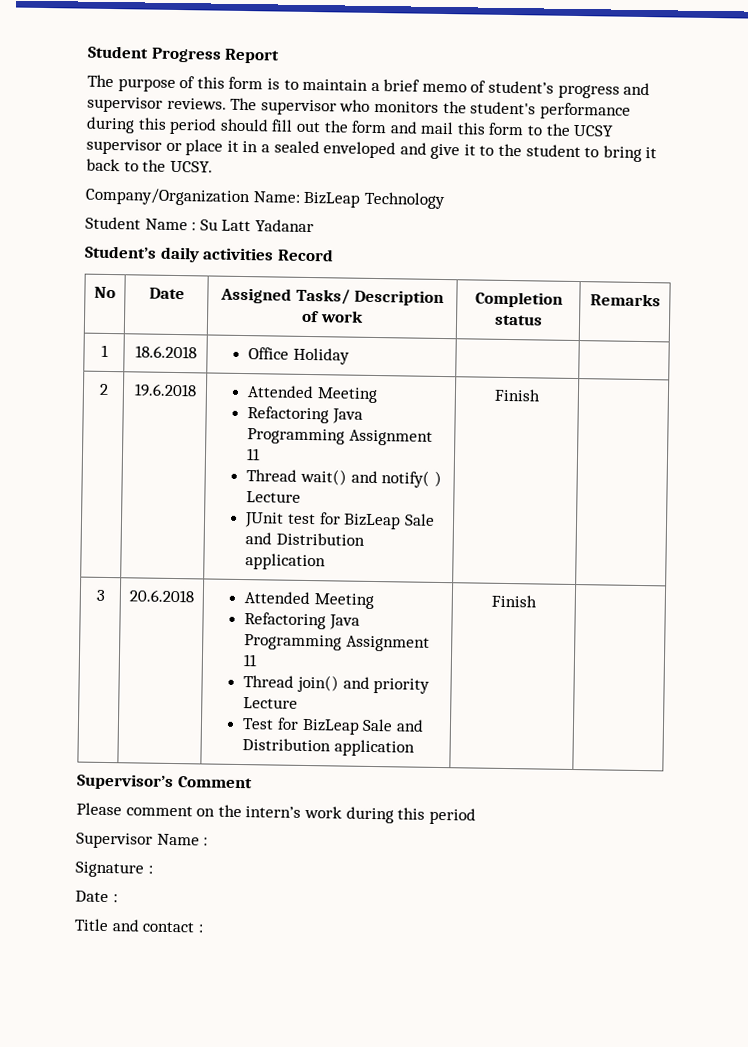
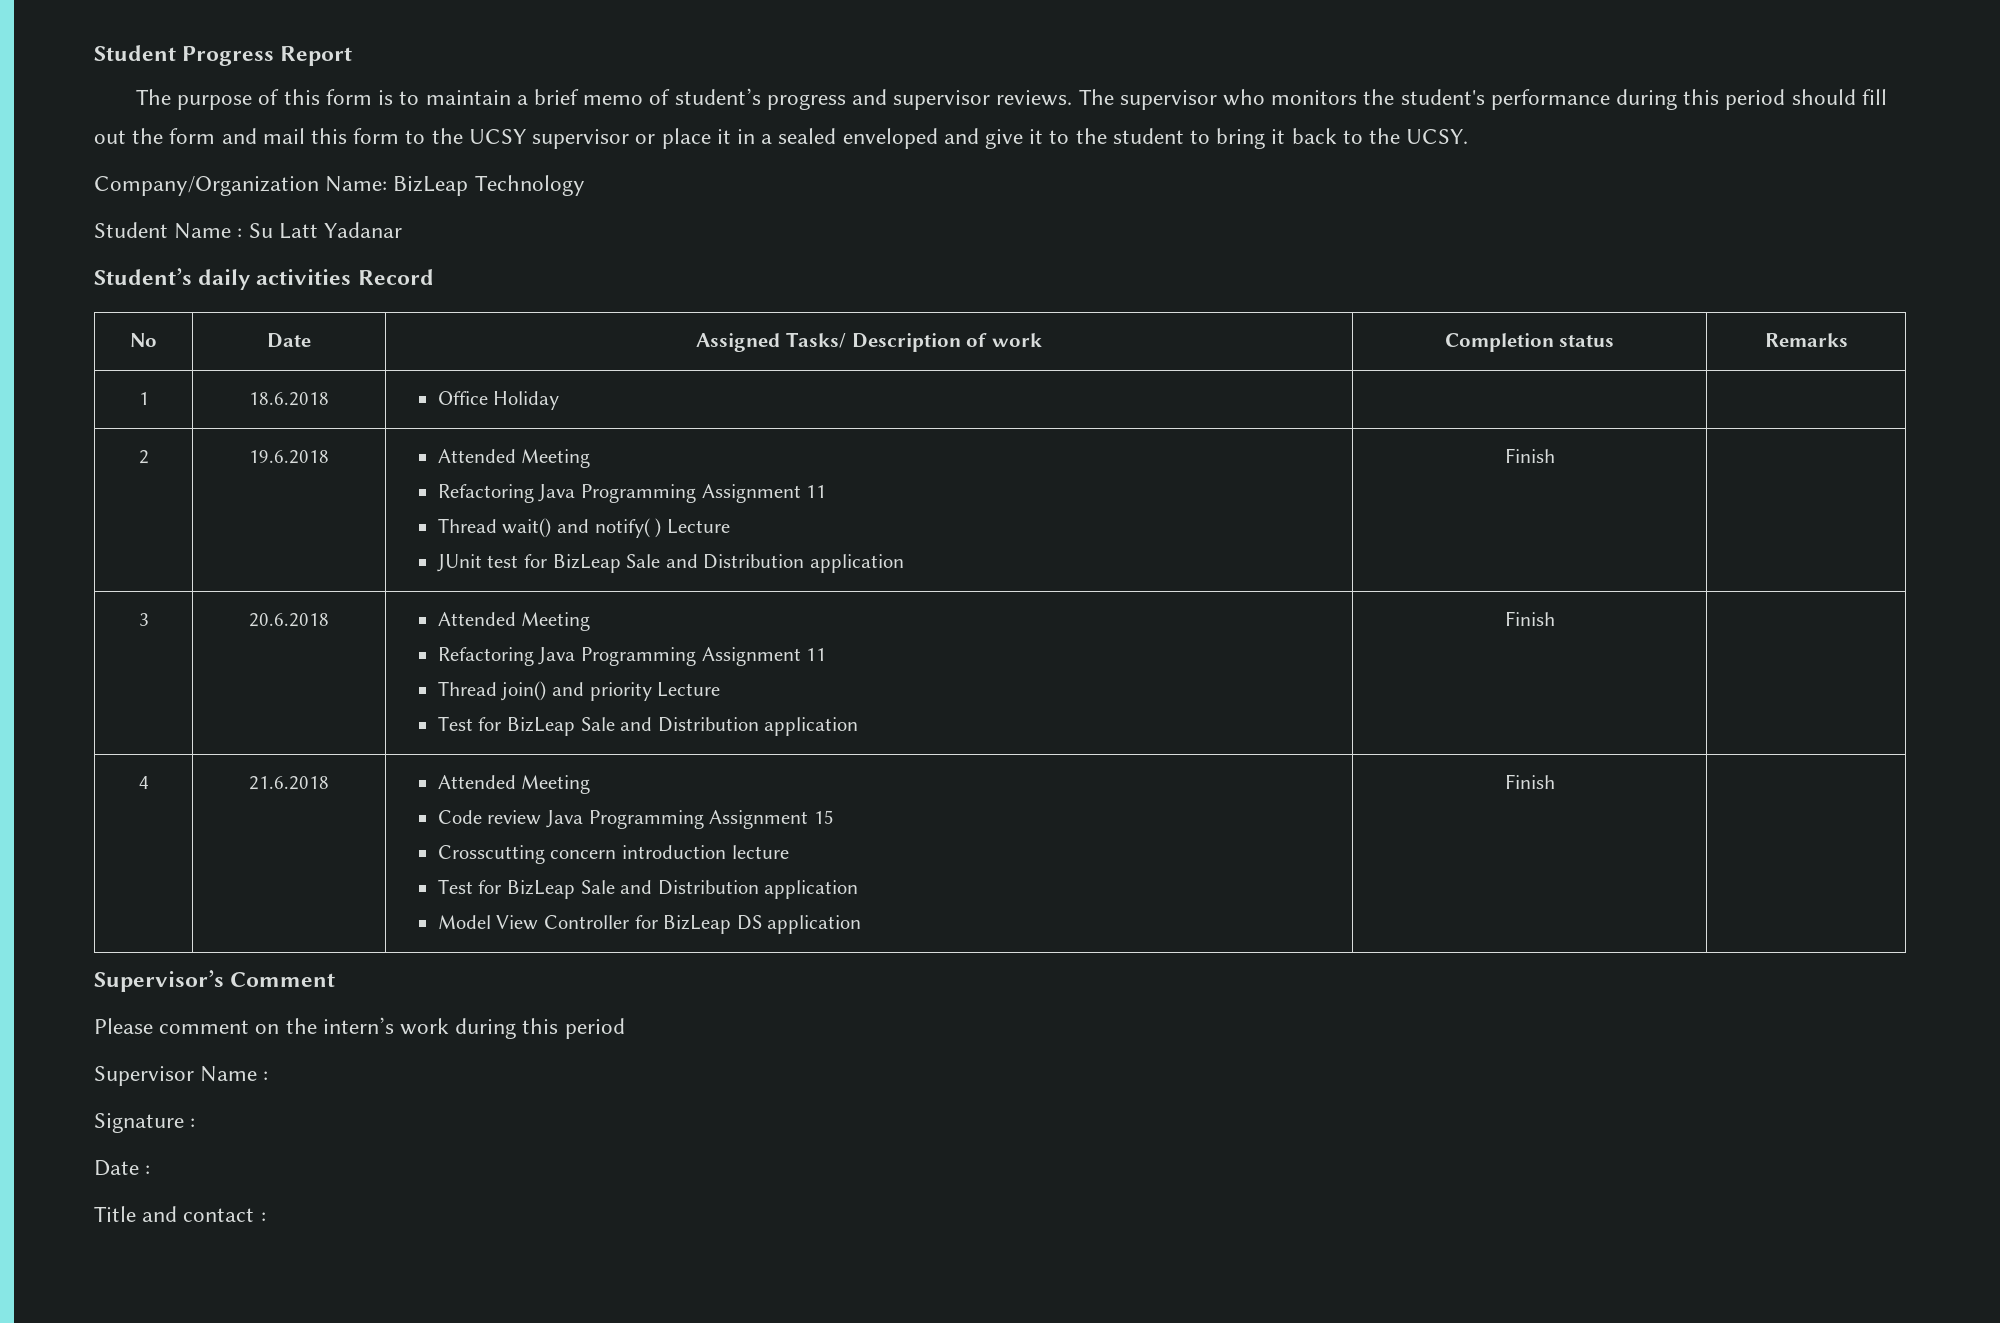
(537, 601) none -> [138,776,149,789] [249,776,329,790] [437,775,591,794] [437,810,834,829] [437,845,789,864] [437,879,859,899] [437,915,862,934] [1504,774,1555,789] // 4 | 21.6.2018 | Attended Meeting // Code review Java Programming Assignment 15 // Crosscutting concern introduction lecture // Test for BizLeap Sale and Distribution application // Model View Controller for BizLeap DS application | Finish |

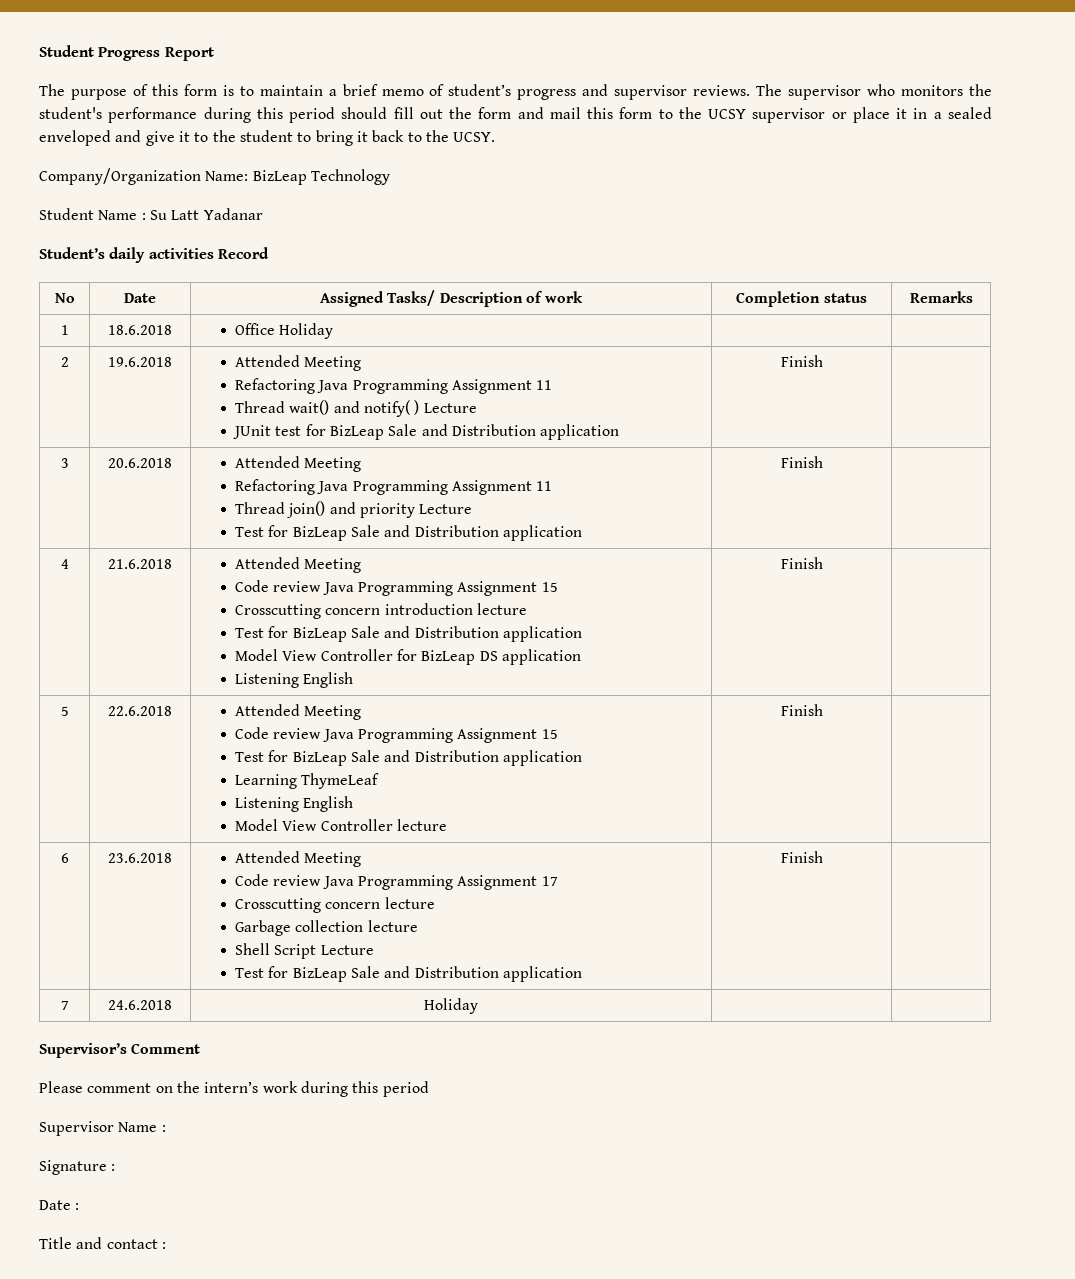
[1504,774,1555,789] | Finish | -> [235,672,354,688] [780,557,823,569] [60,706,69,716] [108,706,172,716] [235,704,362,720] [235,727,558,743] [235,750,582,766] [235,773,380,789] [235,796,354,812] [235,819,447,831] [780,704,823,716] [60,853,69,863] [108,853,172,863] [235,851,362,867] [235,874,558,890] [235,897,435,913] [235,920,418,936] [235,943,374,959] [235,966,582,982] [780,851,823,863] [60,1001,69,1010] [108,1000,172,1010] [424,998,478,1014] // Listening English | Finish | // 5 | 22.6.2018 | Attended Meeting // Code review Java Programming Assignment 15 // Test for BizLeap Sale and Distribution application // Learning ThymeLeaf // Listening English // Model View Controller lecture | Finish | // 6 | 23.6.2018 | Attended Meeting // Code review Java Programming Assignment 17 // Crosscutting concern lecture // Garbage collection lecture // Shell Script Lecture // Test for BizLeap Sale and Distribution application | Finish | // 7 | 24.6.2018 | Holiday | |

